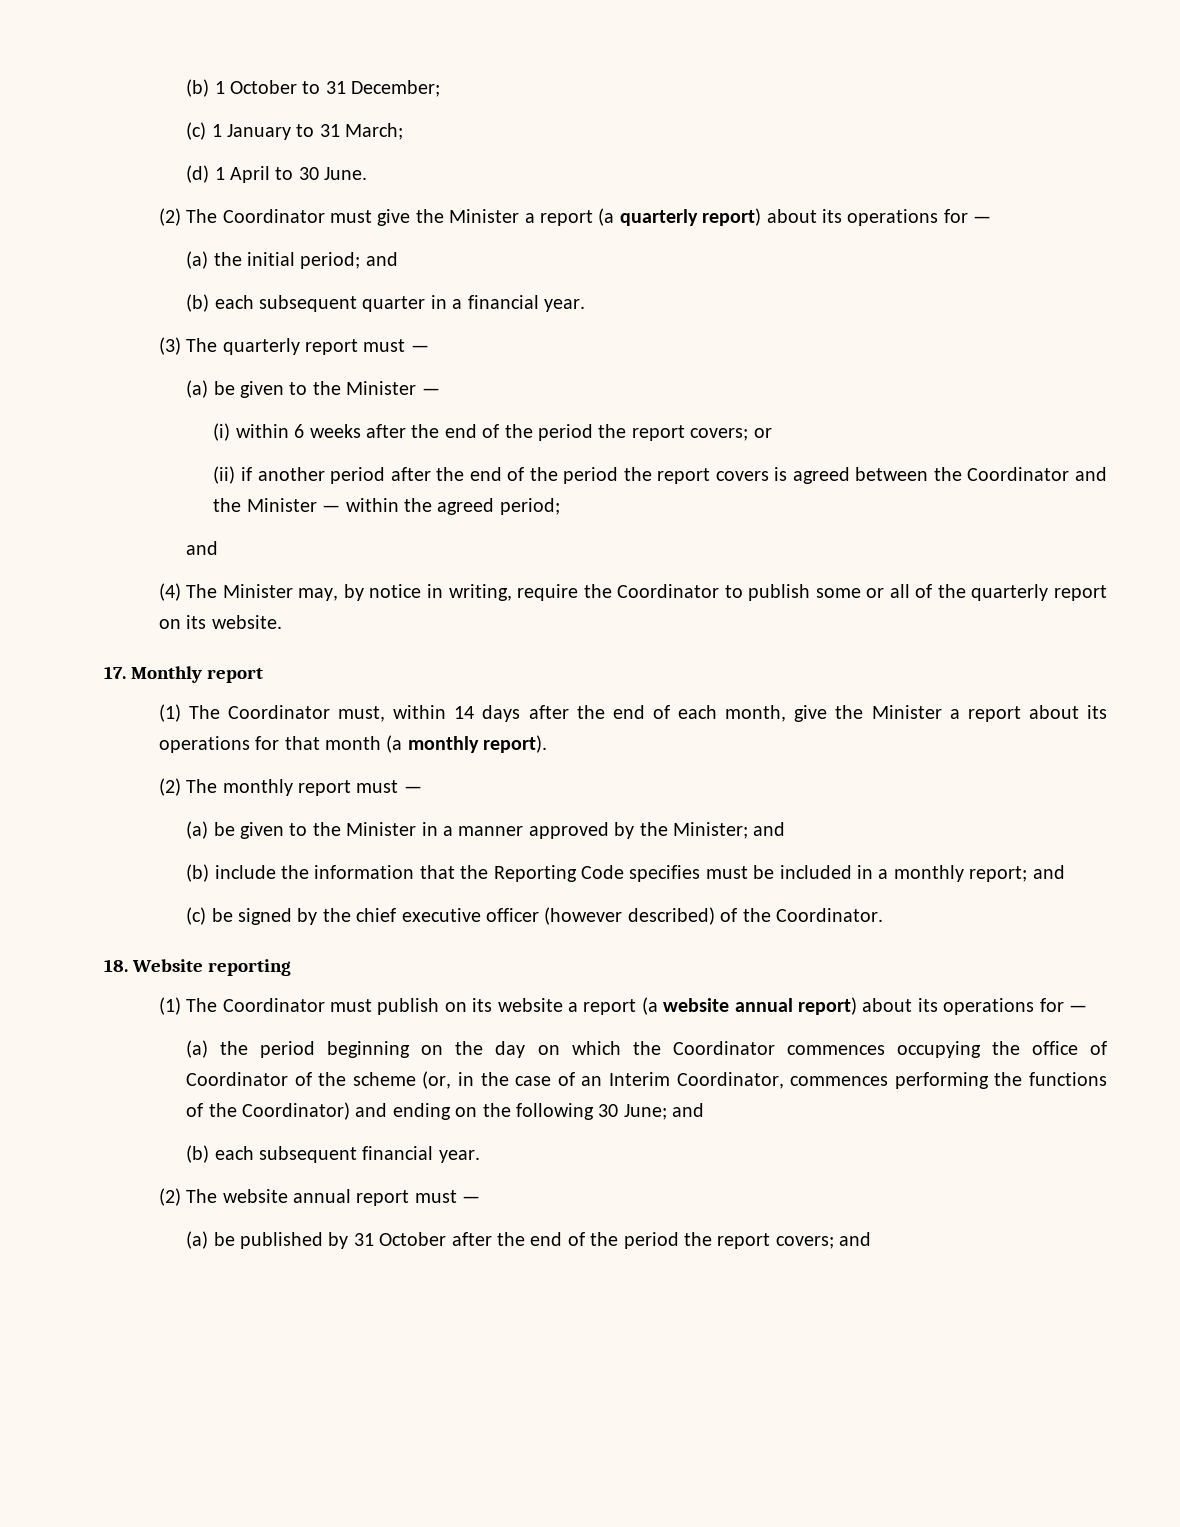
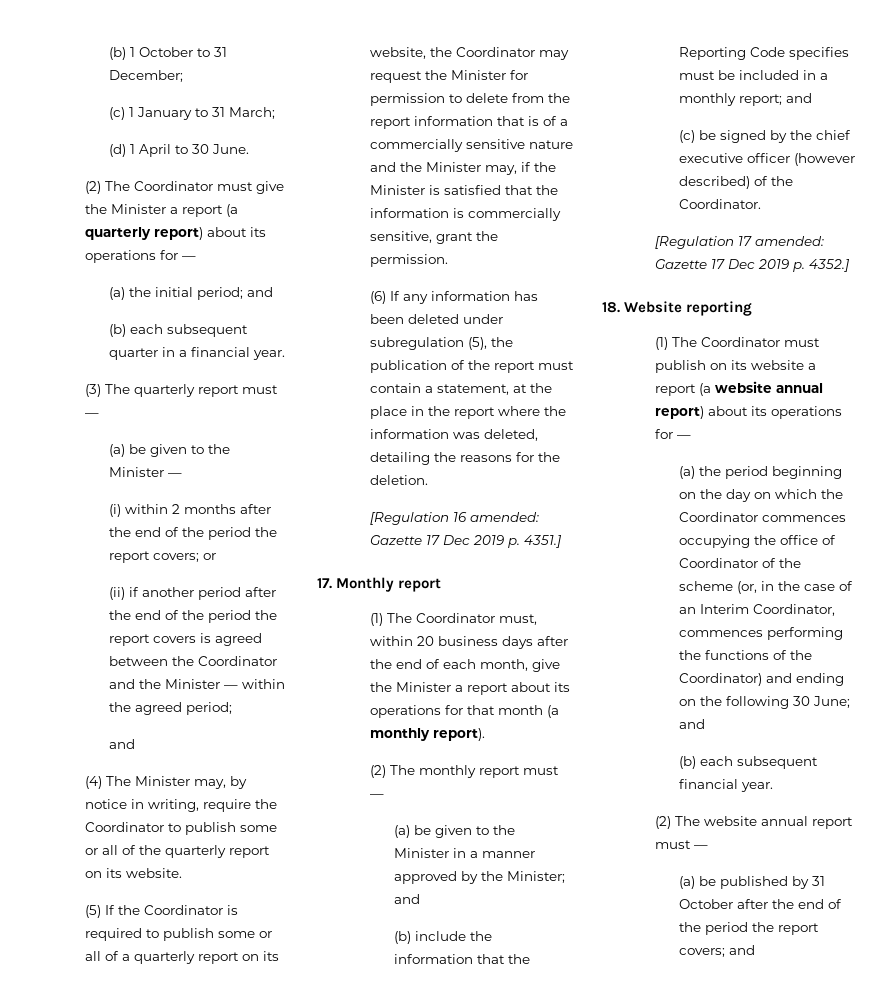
[294,424,361,438] 6 weeks -> [171,504,236,514] 2 months
(282, 622) none -> [84,905,238,918] [84,928,272,941] [84,951,279,964] [369,47,569,60] [369,70,528,83] [369,93,570,106] [369,116,568,129] [369,139,573,152] [369,162,556,175] [369,185,558,195] [369,208,561,221] [369,231,498,244] [369,254,448,267] [369,291,538,304] [369,314,503,324] [369,337,513,350] [369,360,574,373] [369,383,552,395] [369,406,566,419] [369,429,538,441] [369,452,560,465] [369,475,428,485] [369,512,539,525] [369,535,562,548] // (5) If the Coordinator is required to publish some or all of a quarterly report on its website, the Coordinator may request the Minister for permission to delete from the report information that is of a commercially sensitive nature and the Minister may, if the Minister is satisfied that the information is commercially sensitive, grant the permission. // (6) If any information has been deleted under subregulation (5), the publication of the report must contain a statement, at the place in the report where the information was deleted, detailing the reasons for the deletion. // [Regulation 16 amended: Gazette 17 Dec 2019 p. 4351.]
[454,706,475,719] 14 -> [416,636,498,646] 20 business
(883, 915) none -> [654,236,824,249] [654,259,850,272] // [Regulation 17 amended: Gazette 17 Dec 2019 p. 4352.]

